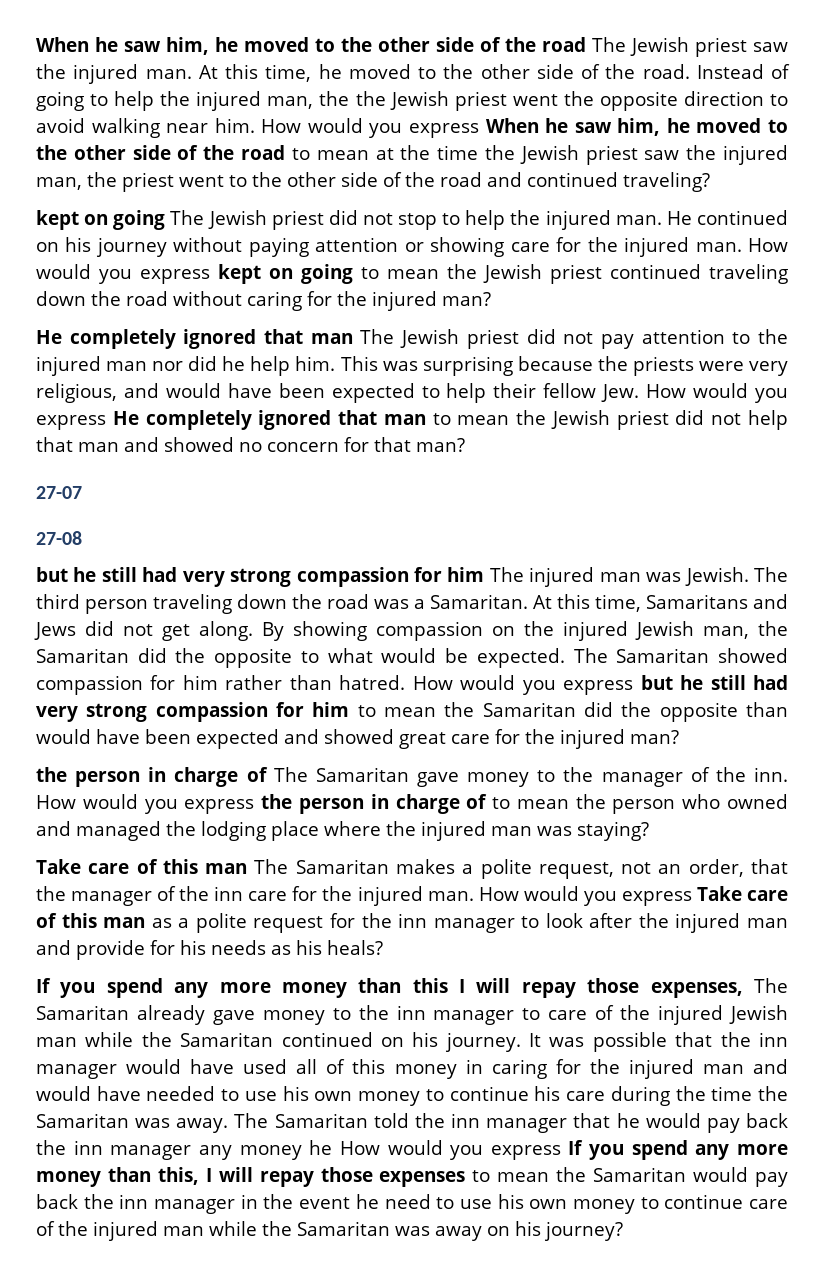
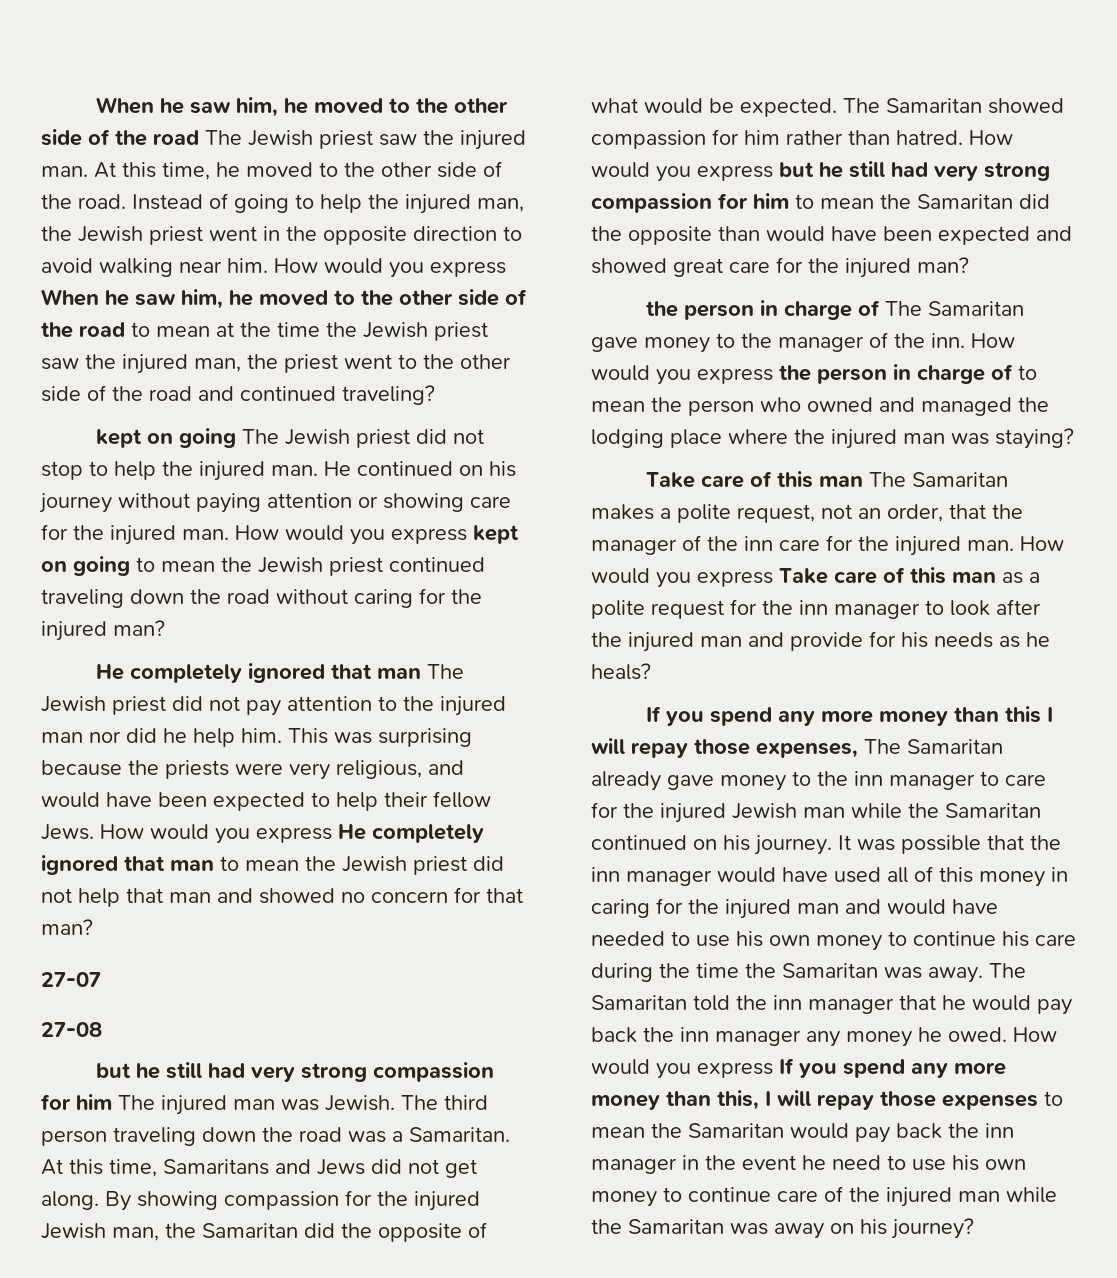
[355,91,386,106] the -> (72, 233) none
(558, 100) none -> [263,226,280,241] in
[601,384,640,402] Jew. -> [41,824,94,840] Jews.
[492,626,515,636] on -> [345,1190,372,1206] for
[300,651,319,663] to -> [468,1222,487,1238] of
[296,940,322,955] his -> [1026,632,1050,647] he
[595,1005,615,1020] of -> [591,802,618,818] for
(333, 1147) none -> [948,1027,1007,1042] owed.

